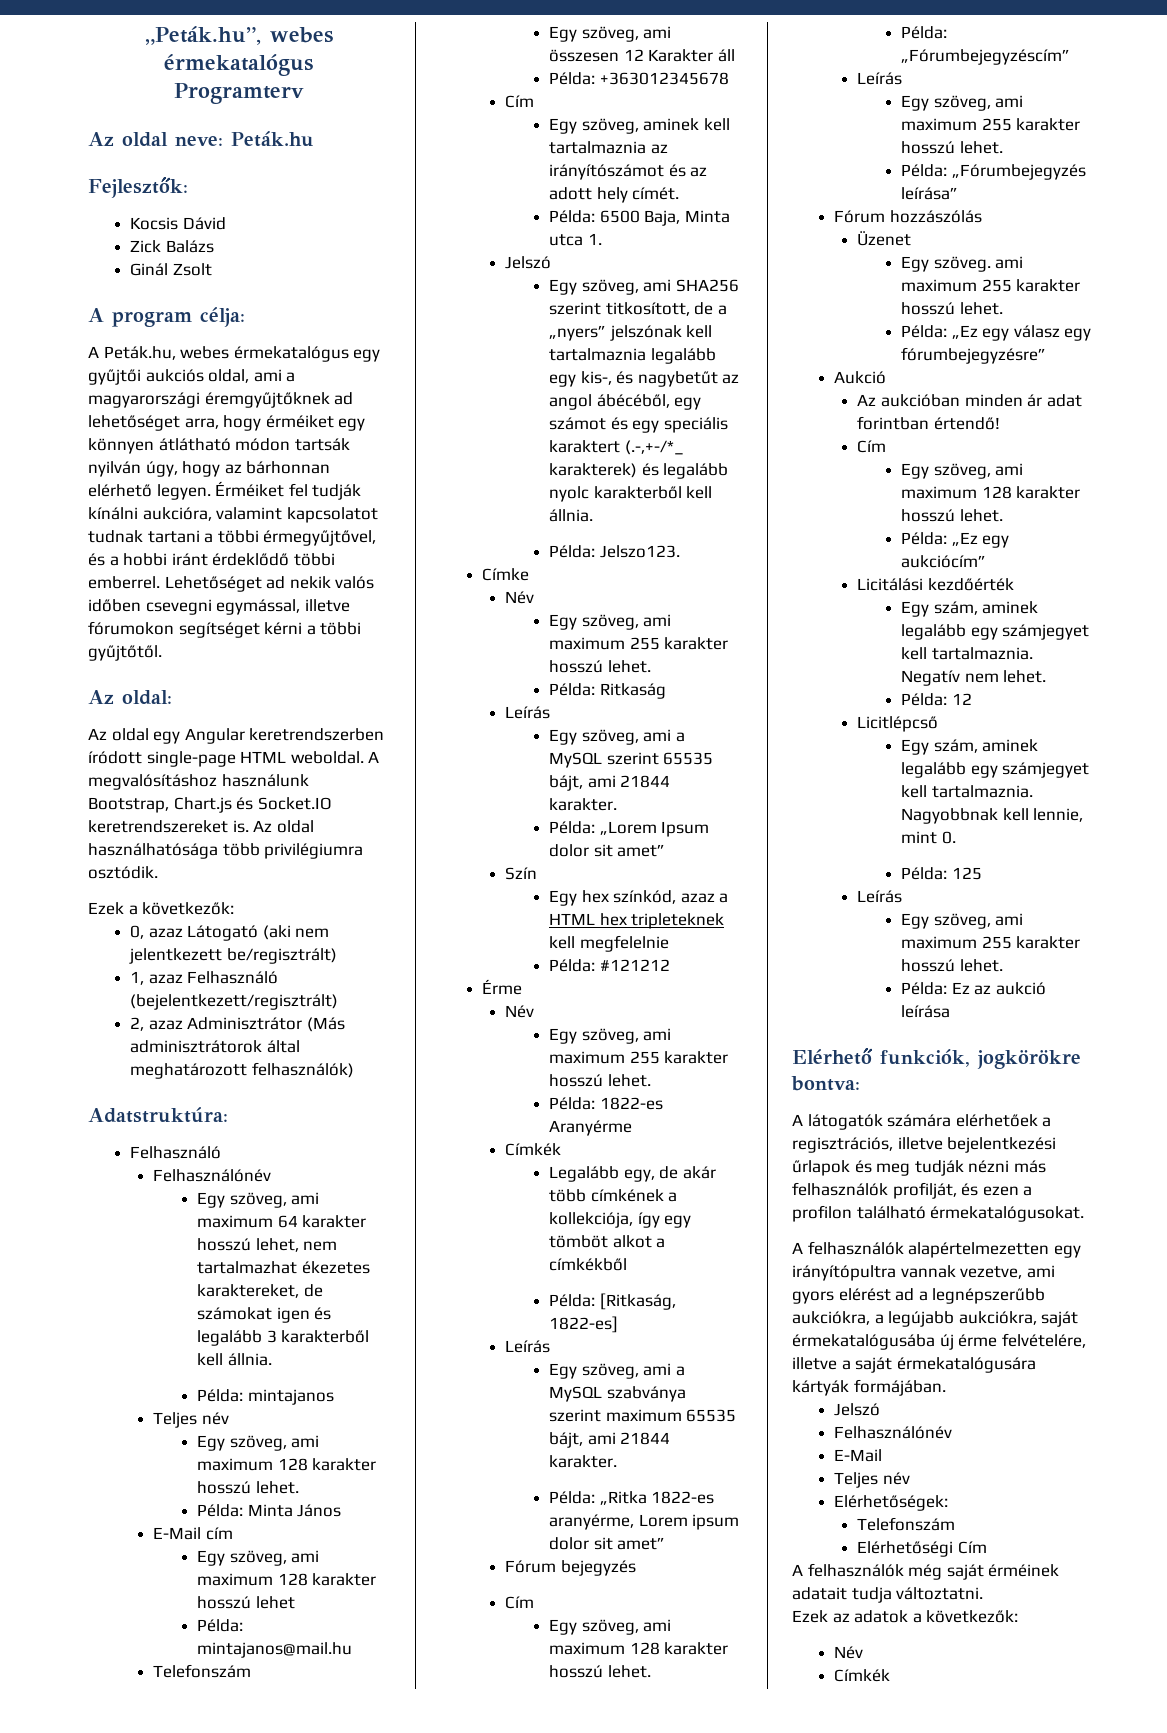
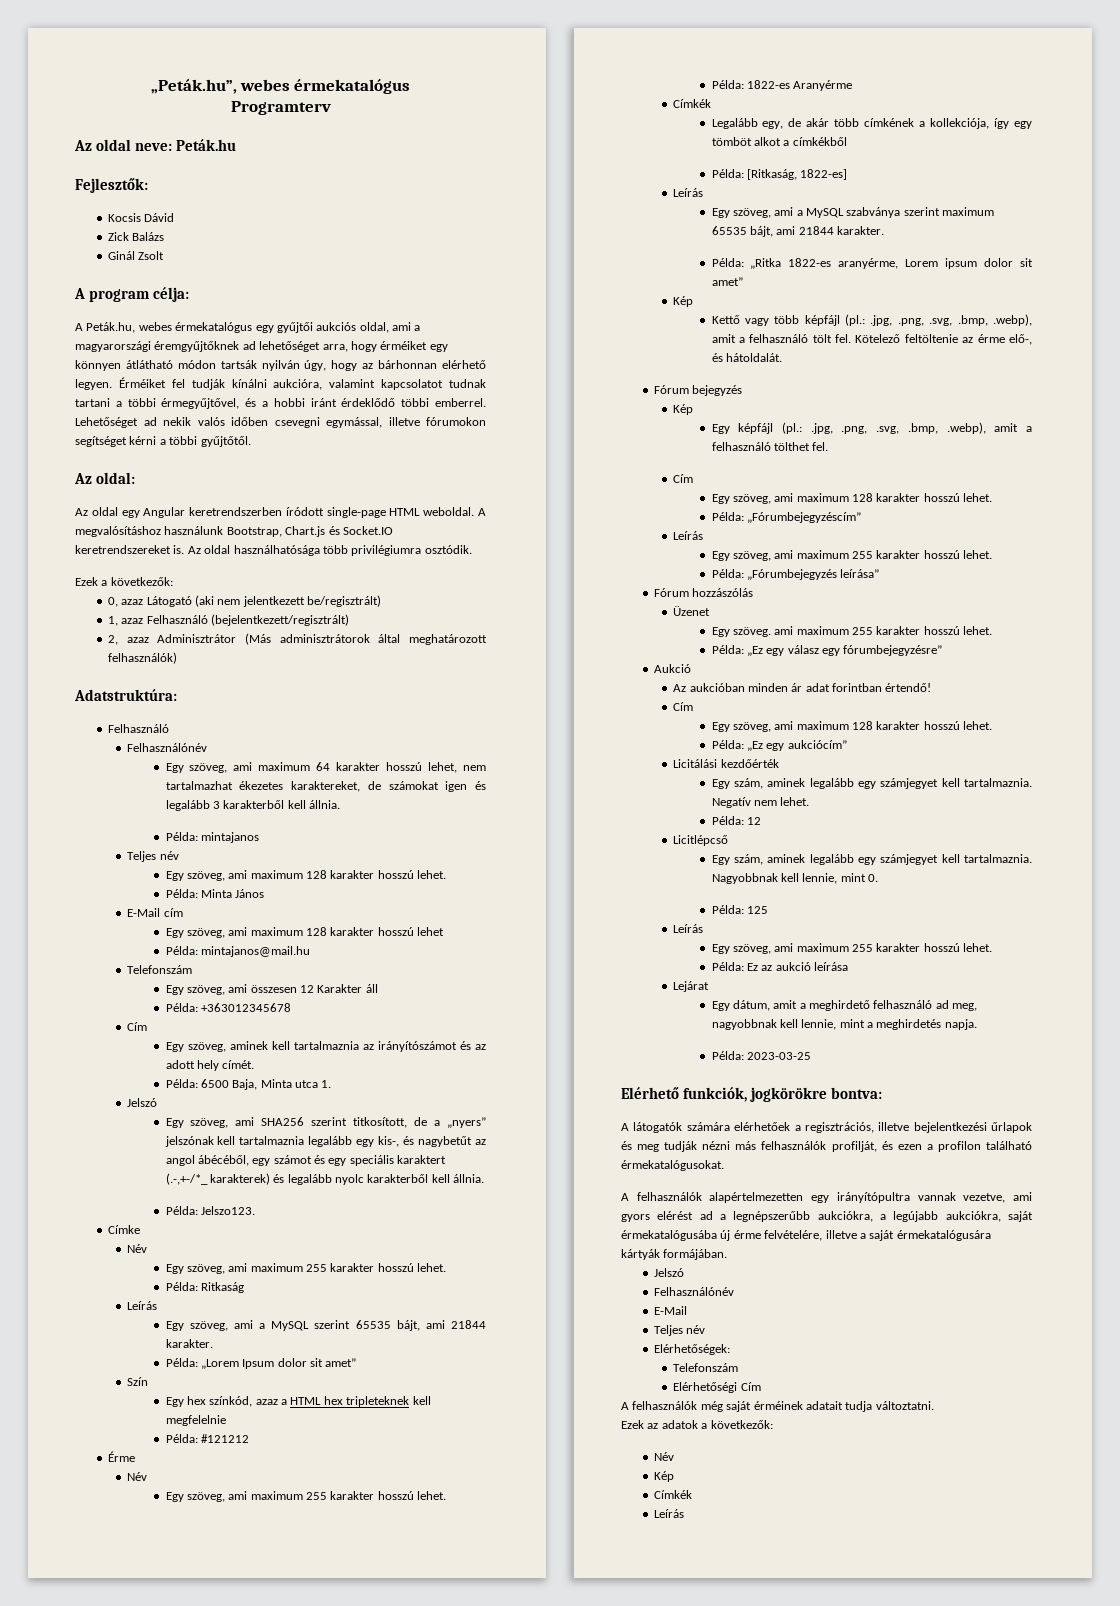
[505,1560,637,1576] Fórum bejegyzés -> [673,296,694,307] [711,314,1032,326] [711,334,1032,345] [711,353,782,362] [653,385,743,396] [673,404,694,415] [711,422,1032,434] [711,442,829,451] Kép // Kettő vagy több képfájl (pl.: .jpg, .png, .svg, .bmp, .webp), amit a felhasználó tölt fel. Kötelező feltöltenie az érme elő-, és hátoldalát. // Fórum bejegyzés // Kép // Egy képfájl (pl.: .jpg, .png, .svg, .bmp, .webp), amit a felhasználó tölthet fel.
(950, 1011) none -> [673,981,710,992] [711,1000,978,1011] [711,1019,977,1030] [711,1051,811,1060] // Lejárat // Egy dátum, amit a meghirdető felhasználó ad meg, nagyobbnak kell lennie, mint a meghirdetés napja. // Példa: 2023-03-25
[834,1669,891,1682] // Címkék -> [653,1471,674,1482] [653,1490,692,1499] [653,1509,684,1518] // Kép // Címkék // Leírás

